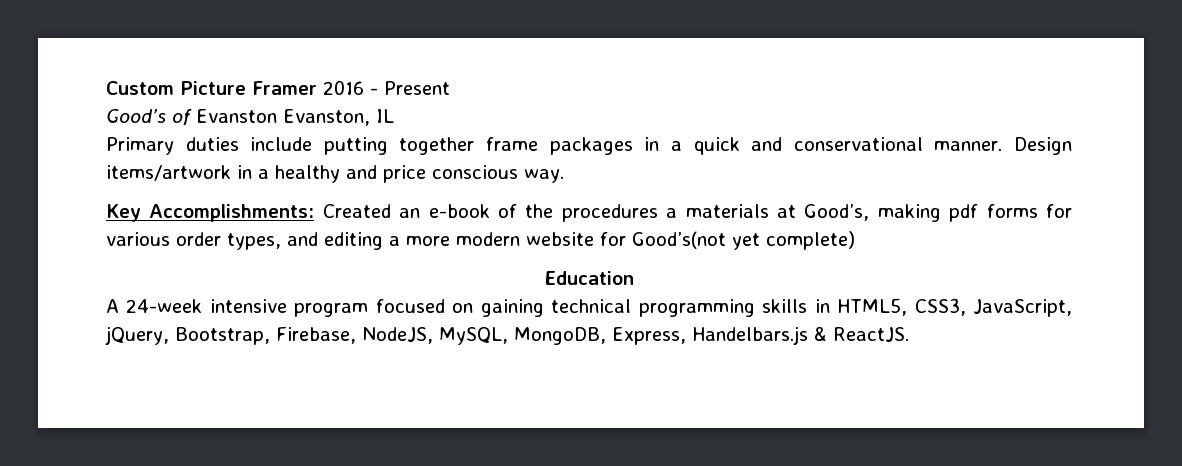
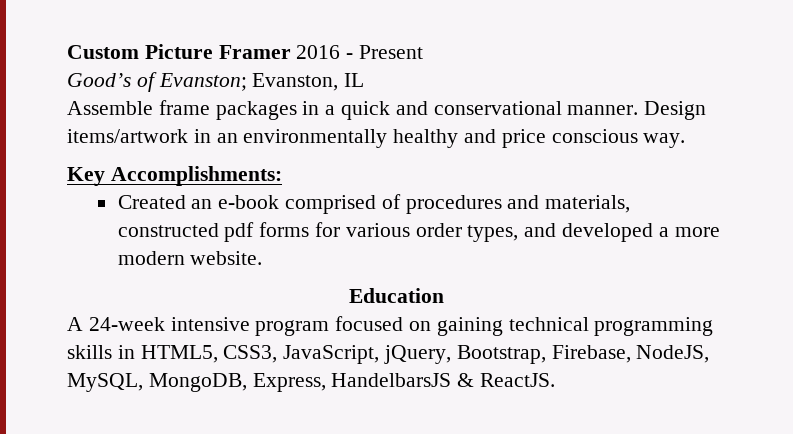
[196,109,277,123] Evanston -> [158,73,247,91] Evanston;
[106,137,475,155] Primary duties include putting together -> [67,101,153,115] Assemble
[258,169,269,179] a -> [216,129,388,148] an environmentally
(315, 213) none -> (282, 176) //
[497,204,941,222] of the procedures a materials at Good’s, making -> [285,194,631,214] [117,223,219,237] comprised of procedures and materials, constructed
[324,232,383,250] editing -> [562,223,654,242] developed
[526,231,855,250] website for Good’s(not yet complete) -> [190,251,263,265] website.
[692,326,808,345] Handelbars.js -> [331,373,452,387] HandelbarsJS

